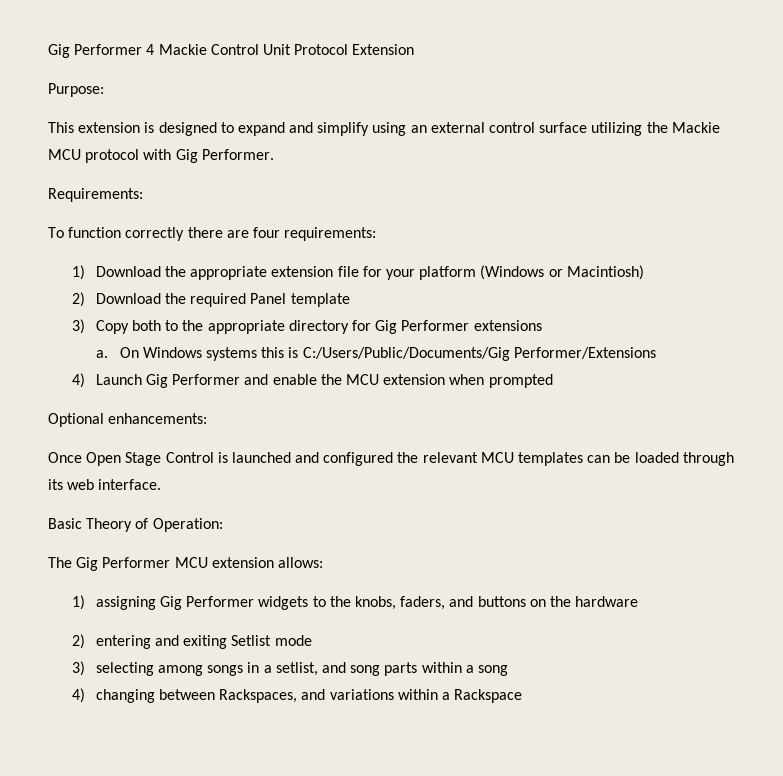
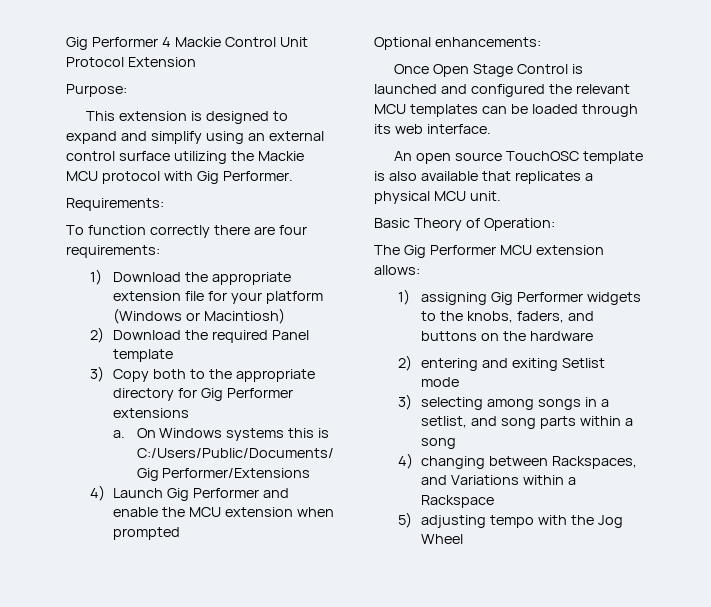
(162, 484) none -> [394,151,643,164] [374,171,593,184] [374,191,501,204] // An open source TouchOSC template is also available that replicates a physical MCU unit.
[329,689,394,700] variations -> [450,475,519,485] Variations
(523, 696) none -> [397,512,623,528] [421,534,464,544] // 5) adjusting tempo with the Jog Wheel

